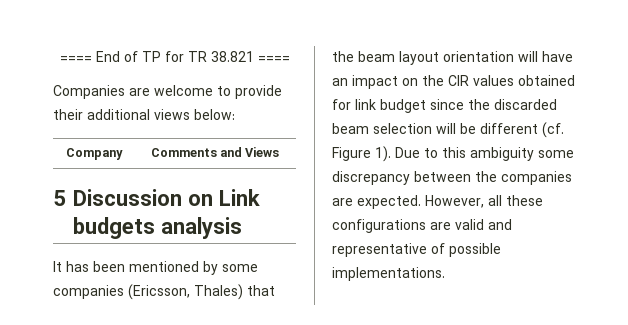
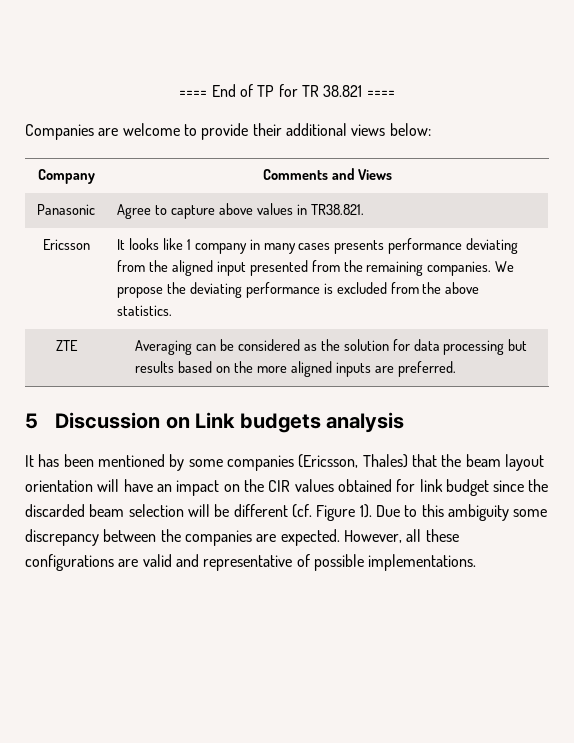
(280, 152) none -> [37,204,95,215] [117,203,364,219] [42,239,90,250] [117,238,519,254] [117,260,515,276] [117,282,480,298] [117,305,173,316] [55,340,78,351] [135,339,528,355] [135,361,456,377] // Panasonic | Agree to capture above values in TR38.821. // Ericsson | It looks like 1 company in many cases presents performance deviating from the aligned input presented from the remaining companies. We propose the deviating performance is excluded from the above statistics. // ZTE | Averaging can be considered as the solution for data processing but results based on the more aligned inputs are preferred.

